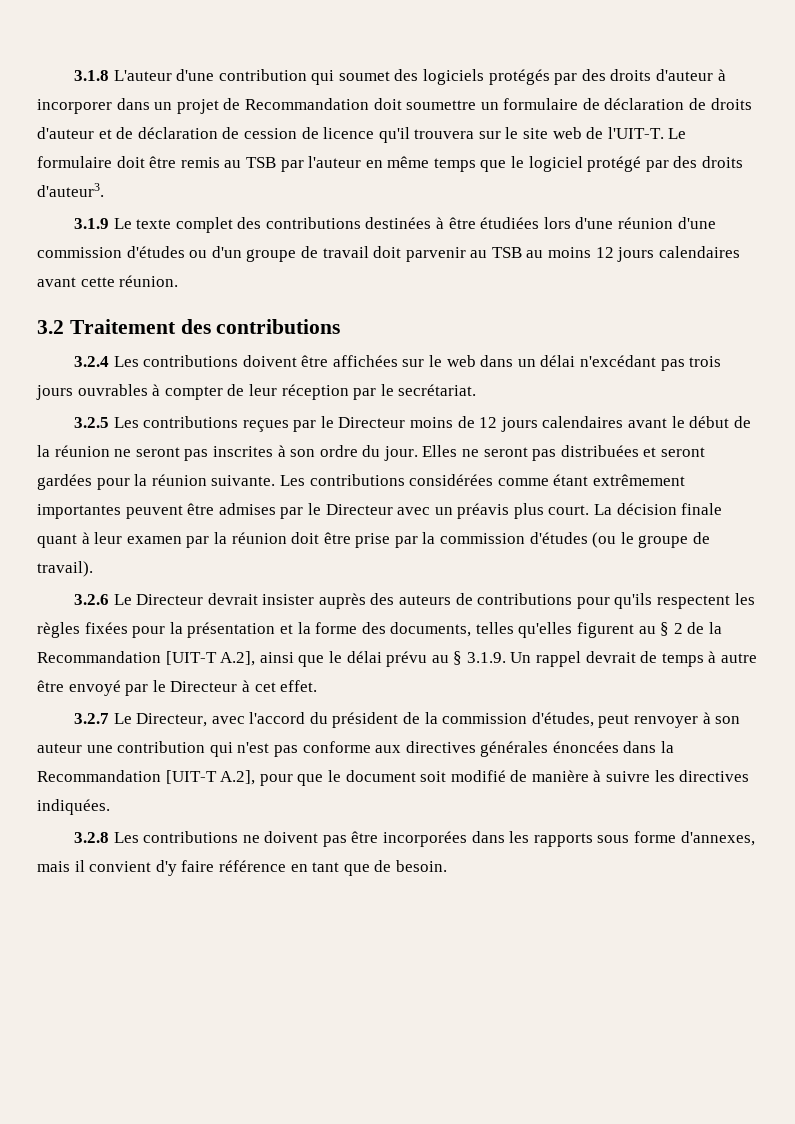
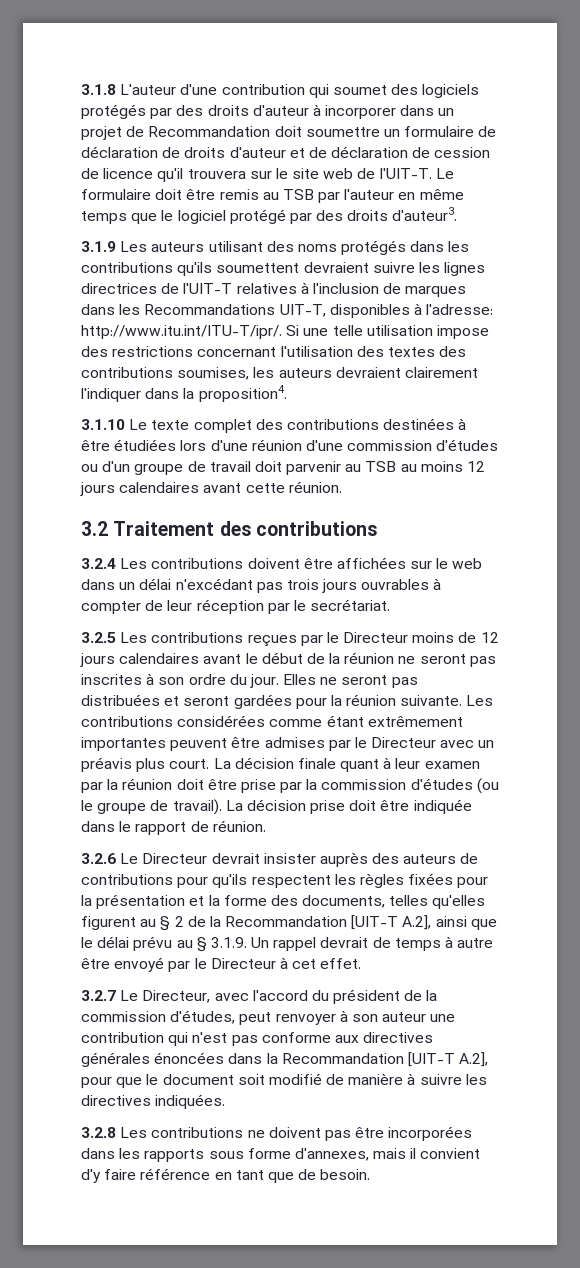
(109, 223) none -> [120,240,470,255] [81,262,486,276] [81,282,467,297] [81,303,494,318] [81,325,489,339] [81,346,467,357] [81,367,478,380] [81,385,287,402] [81,419,125,430] Les auteurs utilisant des noms protégés dans les contributions qu'ils soumettent devraient suivre les lignes directrices de l'UIT-T relatives à l'inclusion de marques dans les Recommandations UIT-T, disponibles à l'adresse: http://www.itu.int/ITU-T/ipr/. Si une telle utilisation impose des restrictions concernant l'utilisation des textes des contributions soumises, les auteurs devraient clairement l'indiquer dans la proposition4. // 3.1.10
(93, 569) none -> [225,799,472,814] [81,820,266,835] La décision prise doit être indiquée dans le rapport de réunion.

